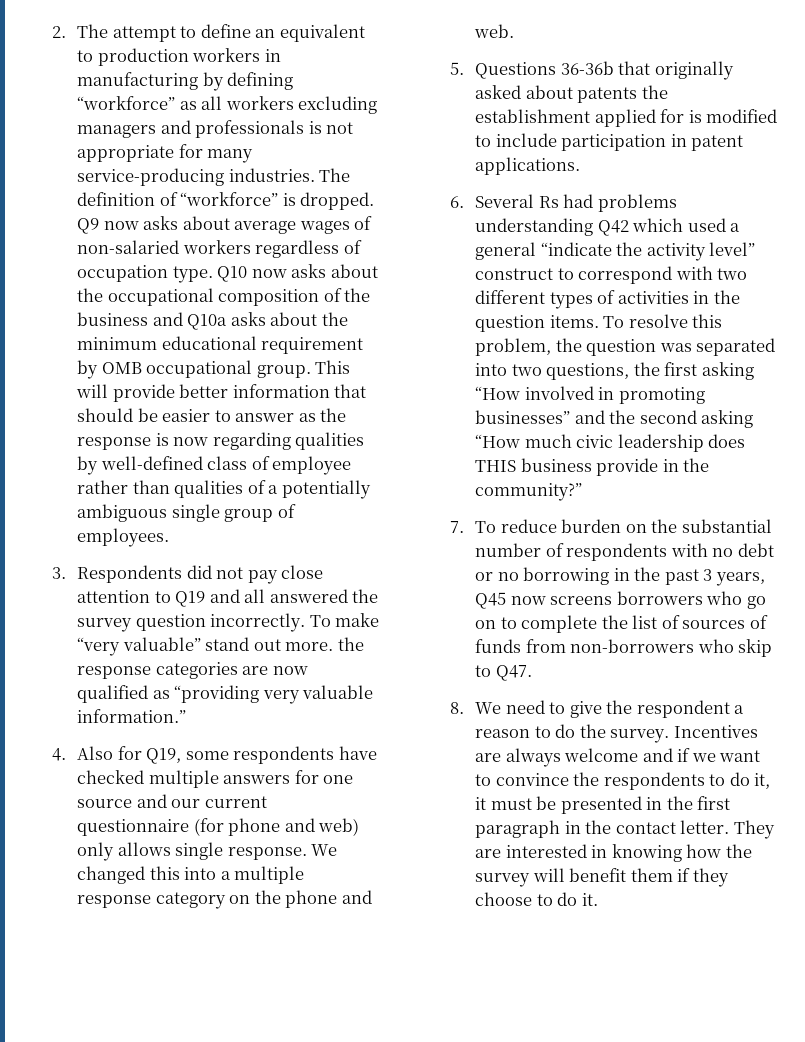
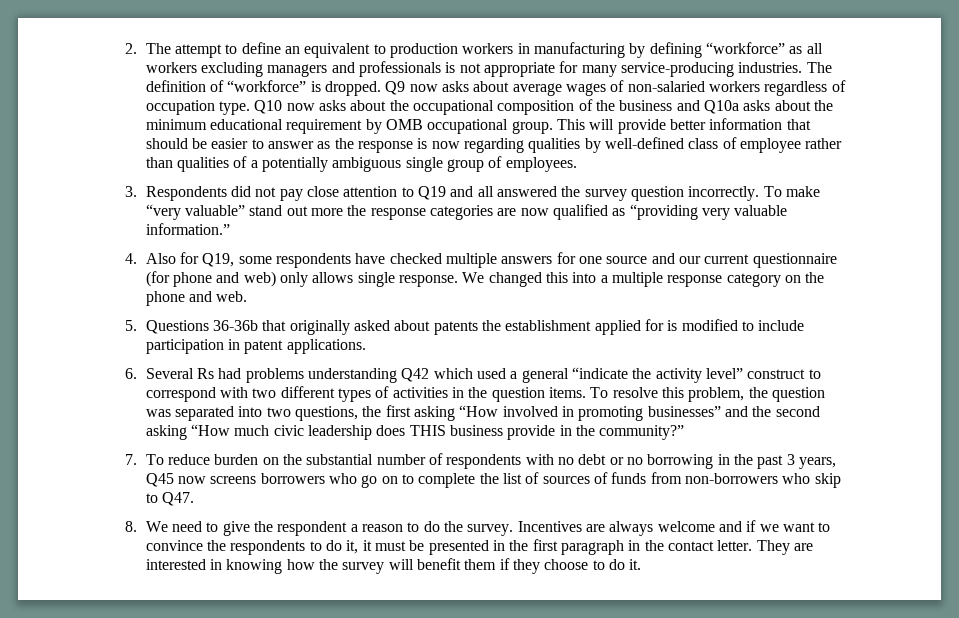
[285,642,334,651] more. -> [311,208,344,216] more

